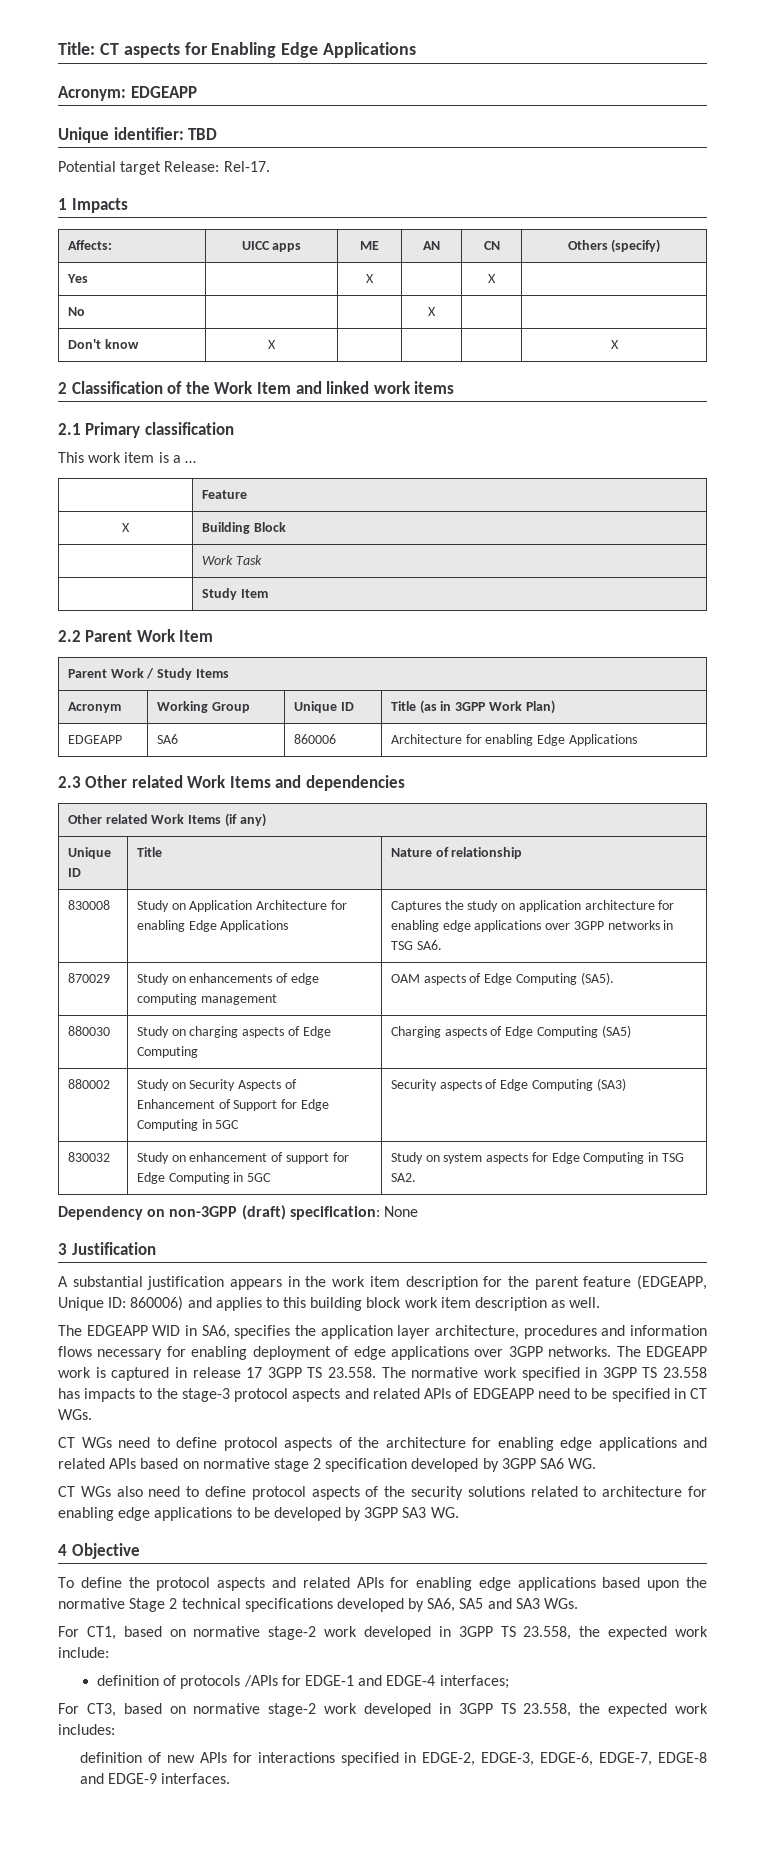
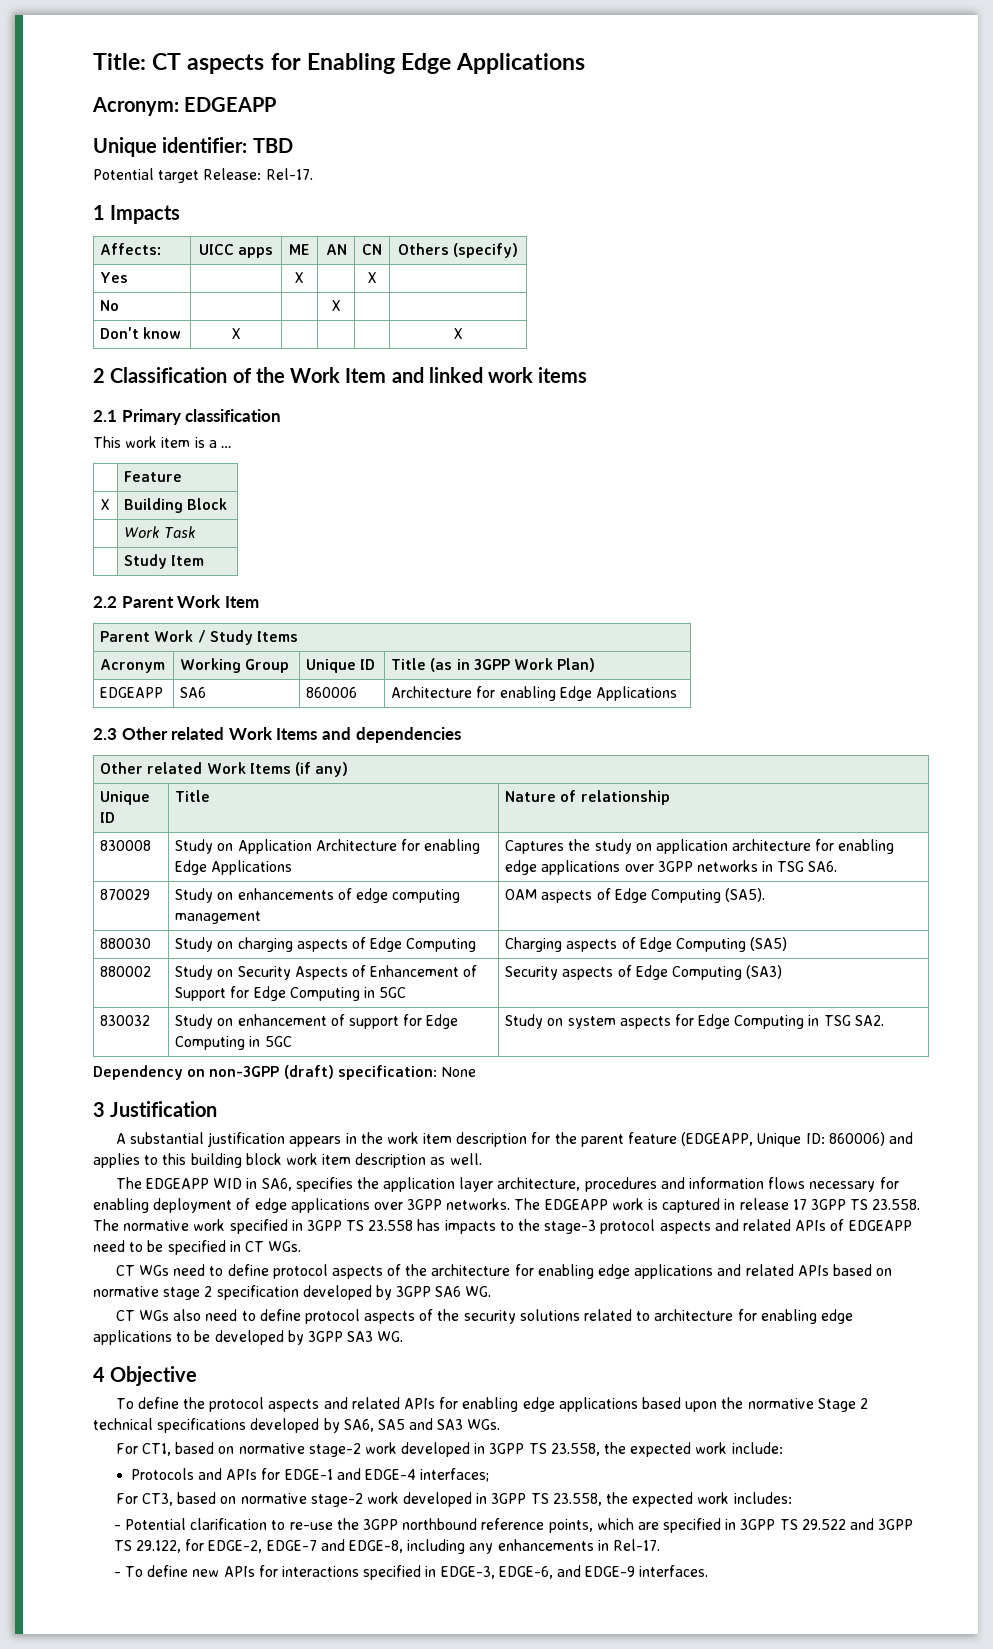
[97,1675,278,1689] definition of protocols /APIs -> [130,1468,258,1480] Protocols and APIs
[80,1752,161,1763] definition of -> [113,1518,914,1533] [113,1539,660,1554] [113,1565,189,1577] - Potential clarification to re-use the 3GPP northbound reference points, which are specified in 3GPP TS 29.522 and 3GPP TS 29.122, for EDGE-2, EDGE-7 and EDGE-8, including any enhancements in Rel-17. // - To define
[422,1752,476,1766] EDGE-2, -> (437, 1571) none
[599,1752,707,1766] EDGE-7, EDGE-8 -> (553, 1572) none

